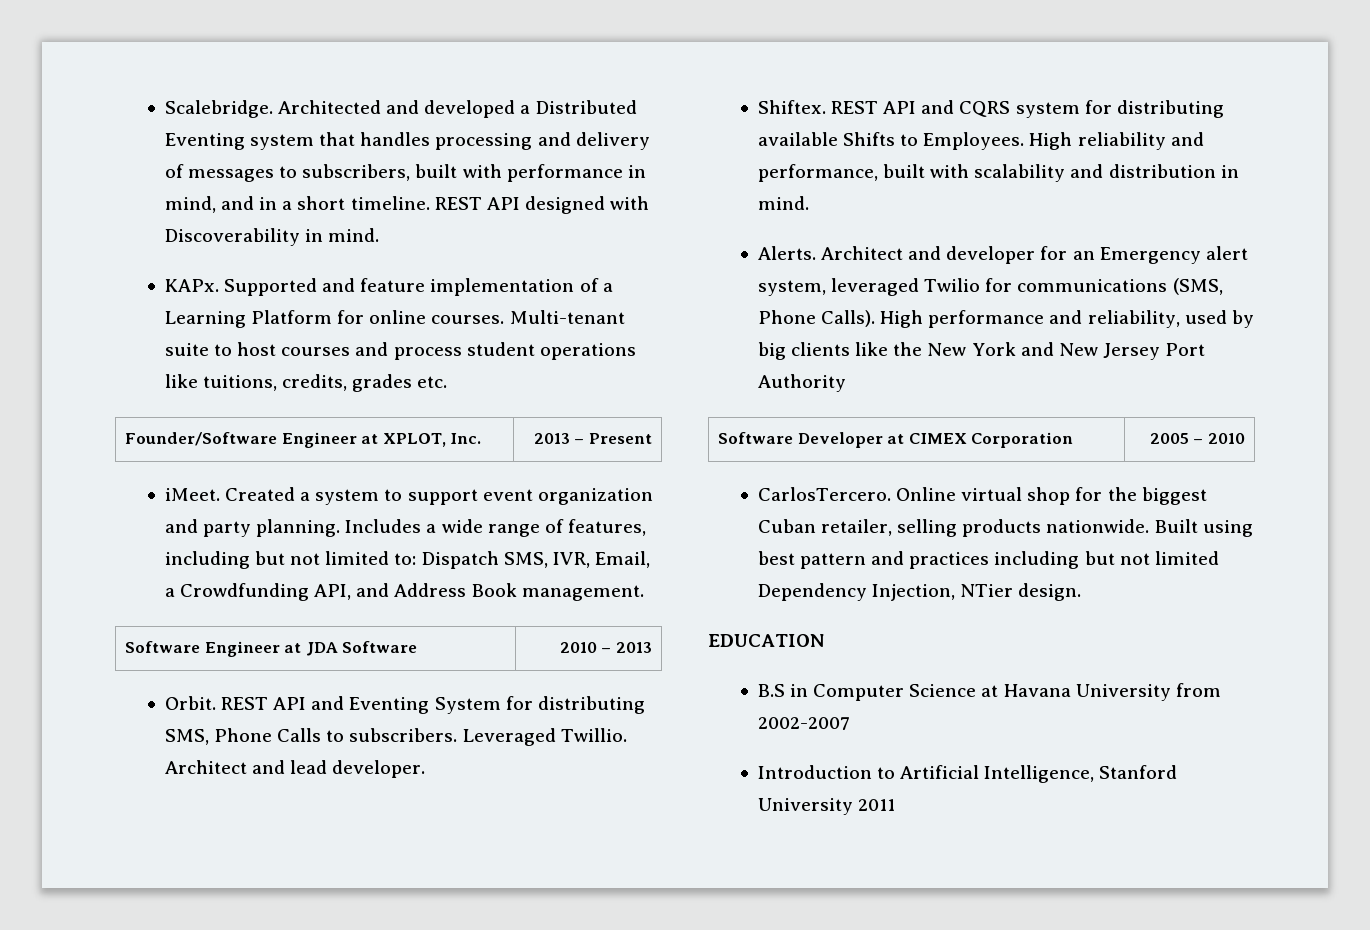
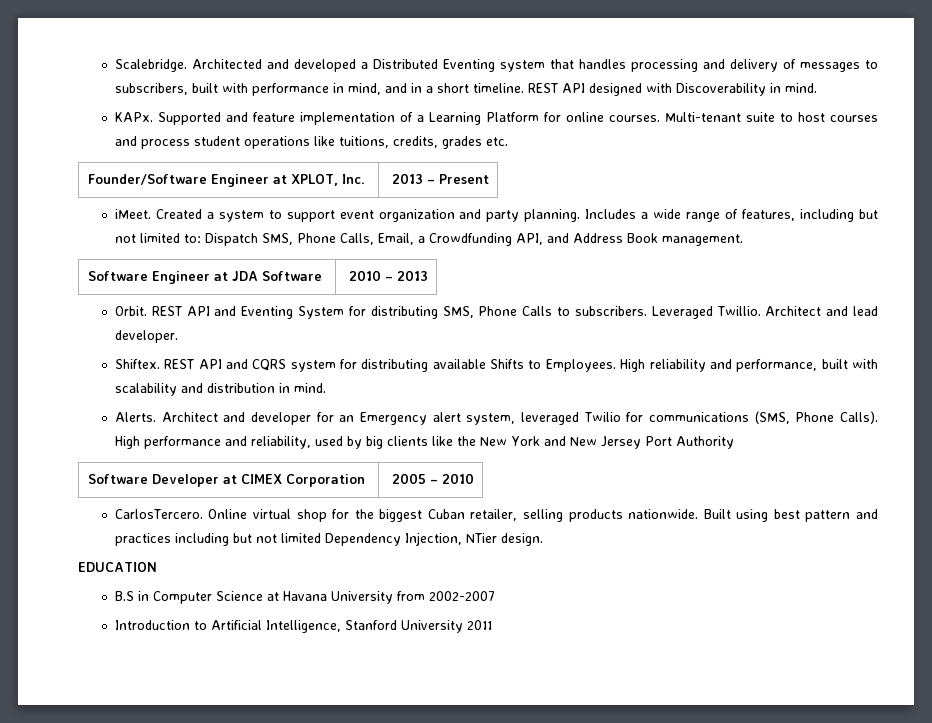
[552,552,590,568] IVR, -> [296,233,374,245] Phone Calls,

